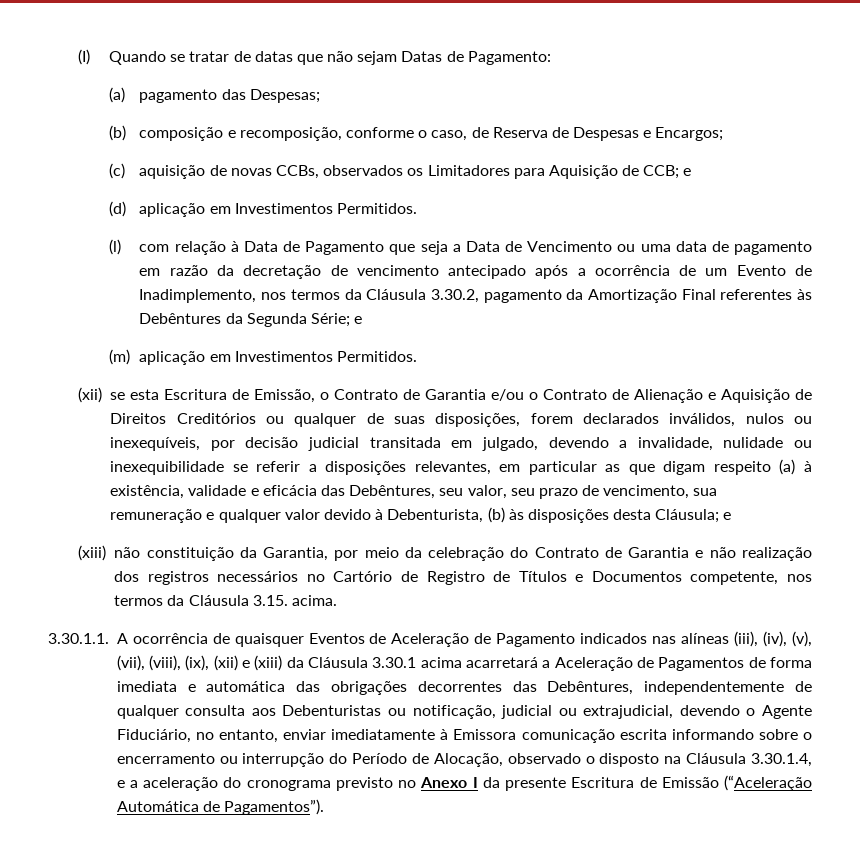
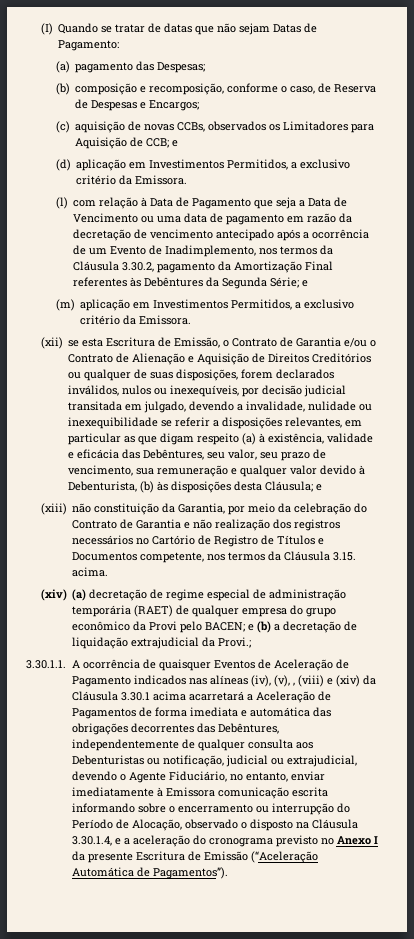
[336,203,417,214] Permitidos. -> [227,159,351,170] [76,175,188,185] Permitidos, a exclusivo critério da Emissora.
[336,351,417,362] Permitidos. -> [231,299,355,310] [80,315,192,325] Permitidos, a exclusivo critério da Emissora.
(337, 600) none -> [40,589,347,601] [72,605,337,617] [72,621,358,633] [72,637,252,649] // (xiv) (a) decretação de regime especial de administração temporária (RAET) de qualquer empresa do grupo econômico da Provi pelo BACEN; e (b) a decretação de liquidação extrajudicial da Provi.;
[734,631,759,647] (iii), -> (248, 680) none
[116,655,283,671] (vii), (viii), (ix), (xii) e (xiii) -> [292,675,360,687] , (viii) e (xiv)

